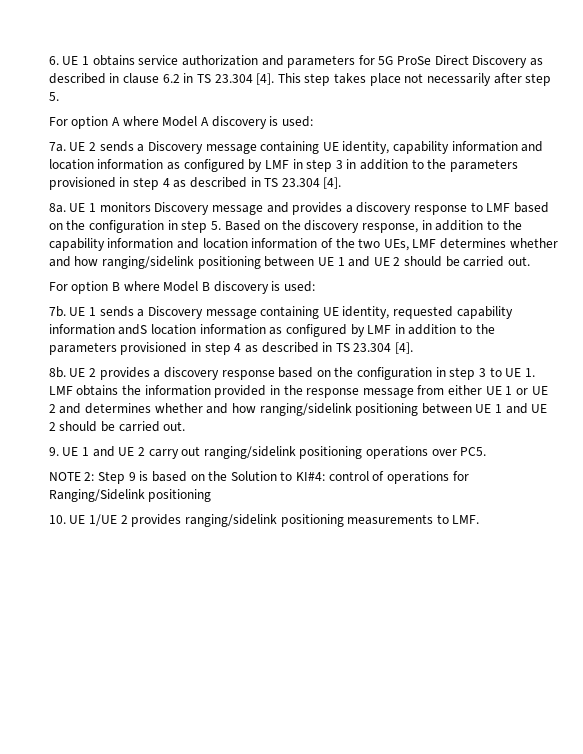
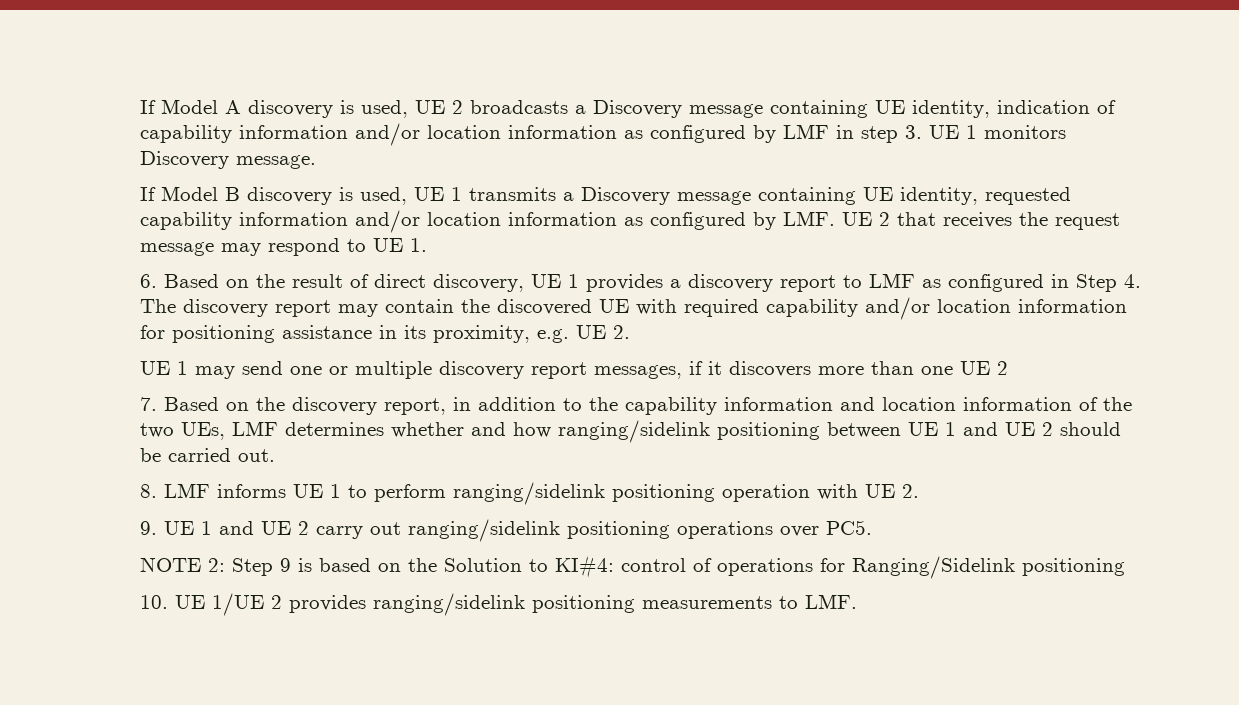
[48,55,544,68] [48,73,552,86] [48,92,59,101] [48,116,159,129] 6. UE 1 obtains service authorization and parameters for 5G ProSe Direct Discovery as described in clause 6.2 in TS 23.304 [4]. This step takes place not necessarily after step 5. // For option A where -> [140,100,157,114] If
[281,116,313,127] [48,141,544,154] used: // 7a. UE 2 sends a Discovery message containing UE identity, capability information and -> [361,100,1117,118] [140,123,421,146] used, UE 2 broadcasts a Discovery message containing UE identity, indication of capability information and/or
[335,159,519,172] [48,177,342,190] [48,202,468,215] 3 in addition to the parameters provisioned in step 4 as described in TS 23.304 [4]. // 8a. UE 1 monitors Discovery message and provides a discovery response -> [905,125,1067,139] [140,151,317,169] [140,186,1072,205] [140,210,1121,233] [140,238,428,256] [140,274,837,292] 3. UE 1 monitors Discovery message. // If Model B discovery is used, UE 1 transmits a Discovery message containing UE identity, requested capability information and/or location information as configured by LMF. UE 2 that receives the request message may respond to UE 1. // 6. Based on the result of direct discovery, UE 1 provides a discovery report
[514,202,550,213] [48,220,221,233] based on the configuration in step 5. -> [922,274,1142,292] [140,297,1128,320] [140,325,631,343] [140,361,1009,379] [140,397,158,411] as configured in Step 4. The discovery report may contain the discovered UE with required capability and/or location information for positioning assistance in its proximity, e.g. UE 2. // UE 1 may send one or multiple discovery report messages, if it discovers more than one UE 2 // 7.
[362,223,419,233] response, -> [384,398,447,415] report,
[48,281,315,294] [48,306,513,319] [48,324,495,337] [48,342,414,355] [48,367,535,380] [48,385,548,398] [48,403,548,416] [48,421,186,432] For option B where Model B discovery is used: // 7b. UE 1 sends a Discovery message containing UE identity, requested capability information andS location information as configured by LMF in addition to the parameters provisioned in step 4 as described in TS 23.304 [4]. // 8b. UE 2 provides a discovery response based on the configuration in step 3 to UE 1. LMF obtains the information provided in the response message from either UE 1 or UE 2 and determines whether and how ranging/sidelink positioning between UE 1 and UE 2 should be carried out. -> [140,482,920,505] 8. LMF informs UE 1 to perform ranging/sidelink positioning operation with UE 2.

